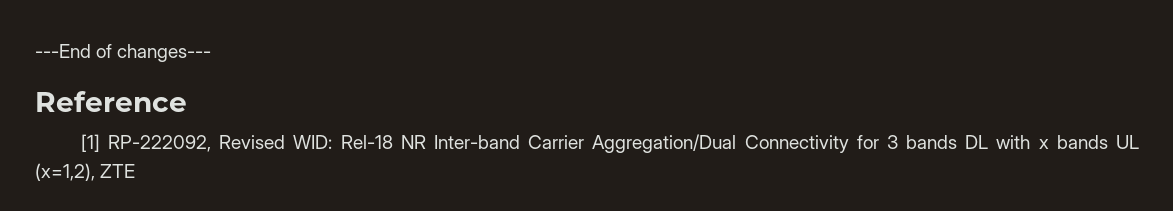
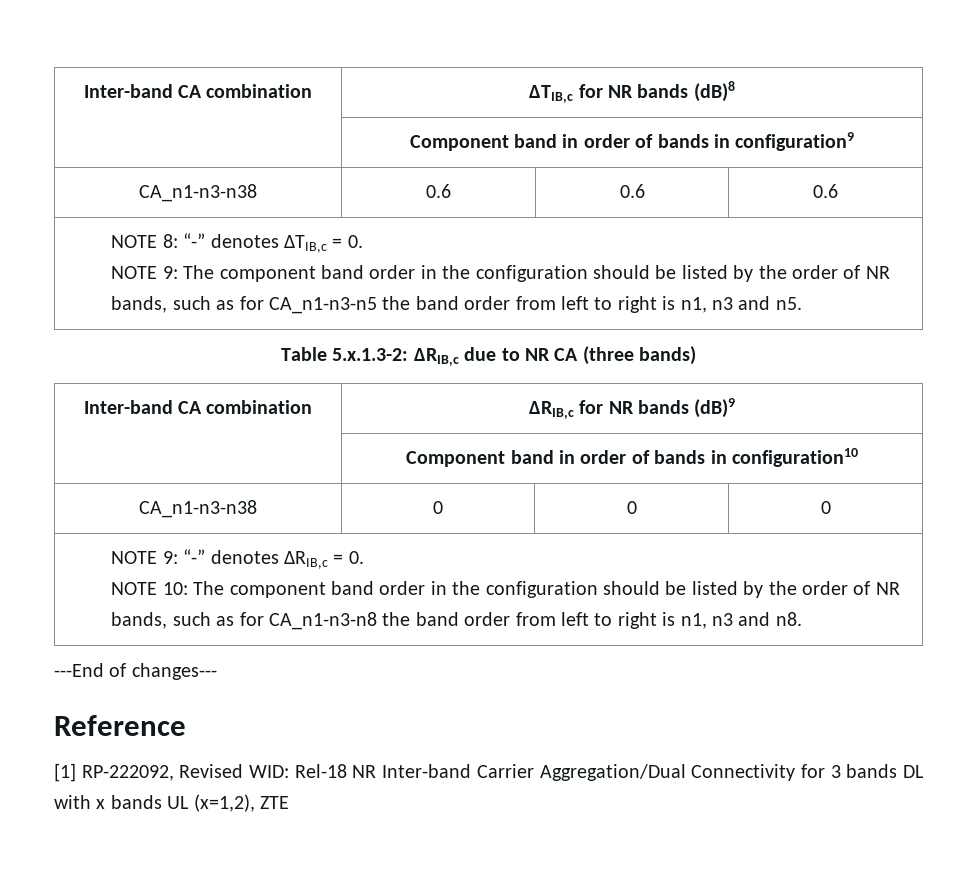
(35, 51) none -> [83,84,313,98] [529,81,735,103] [409,132,855,151] [139,184,257,202] [426,184,451,198] [619,184,645,198] [813,184,838,198] [111,233,363,253] [111,265,890,282] [111,296,802,314] [280,346,697,366] [83,400,313,414] [528,398,736,419] [406,448,858,467] [139,500,257,518] [433,501,443,514] [626,501,637,514] [820,501,831,514] [111,549,364,569] [111,581,900,598] [111,612,802,630] Inter-band CA combination | ΔTIB,c for NR bands (dB)8 // | Component band in order of bands in configuration9 // CA_n1-n3-n38 | 0.6 | 0.6 | 0.6 // NOTE 8: “-” denotes ΔTIB,c = 0. // NOTE 9: The component band order in the configuration should be listed by the order of NR bands, such as for CA_n1-n3-n5 the band order from left to right is n1, n3 and n5. // Table 5.x.1.3-2: ΔRIB,c due to NR CA (three bands) // Inter-band CA combination | ΔRIB,c for NR bands (dB)9 // | Component band in order of bands in configuration10 // CA_n1-n3-n38 | 0 | 0 | 0 // NOTE 9: “-” denotes ΔRIB,c = 0. // NOTE 10: The component band order in the configuration should be listed by the order of NR bands, such as for CA_n1-n3-n8 the band order from left to right is n1, n3 and n8. //

